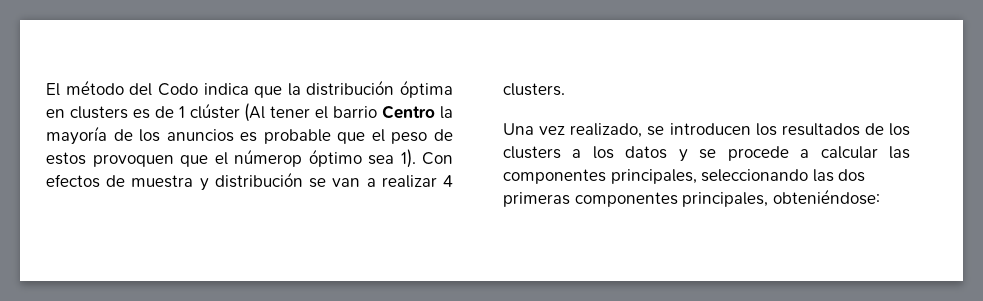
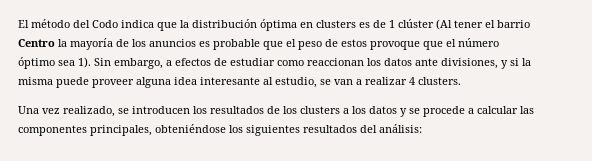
[92,149,302,167] provoquen que el númerop -> [370,38,499,50] provoque que el número
[422,152,453,165] [46,172,303,191] Con efectos de muestra y distribución -> [94,58,531,69] [18,77,317,88] Sin embargo, a efectos de estudiar como reaccionan los datos ante divisiones, y si la misma puede proveer alguna idea interesante al estudio,
[701,169,866,182] [503,189,880,207] seleccionando las dos primeras componentes principales, obteniéndose: -> [155,124,422,136] obteniéndose los siguientes resultados del análisis:

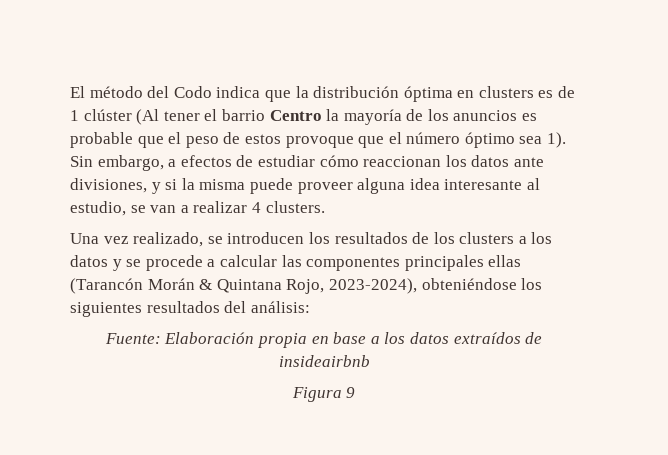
[277,60,304,66] como -> [319,155,359,167] cómo
[90,125,152,136] principales, -> [404,255,522,271] [70,278,417,294] principales ellas (Tarancón Morán & Quintana Rojo, 2023-2024),
(422, 128) none -> [104,332,543,348] [278,355,370,367] [291,387,356,402] // Fuente: Elaboración propia en base a los datos extraídos de insideairbnb // Figura 9

